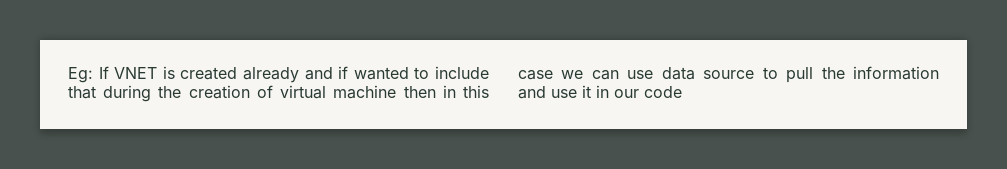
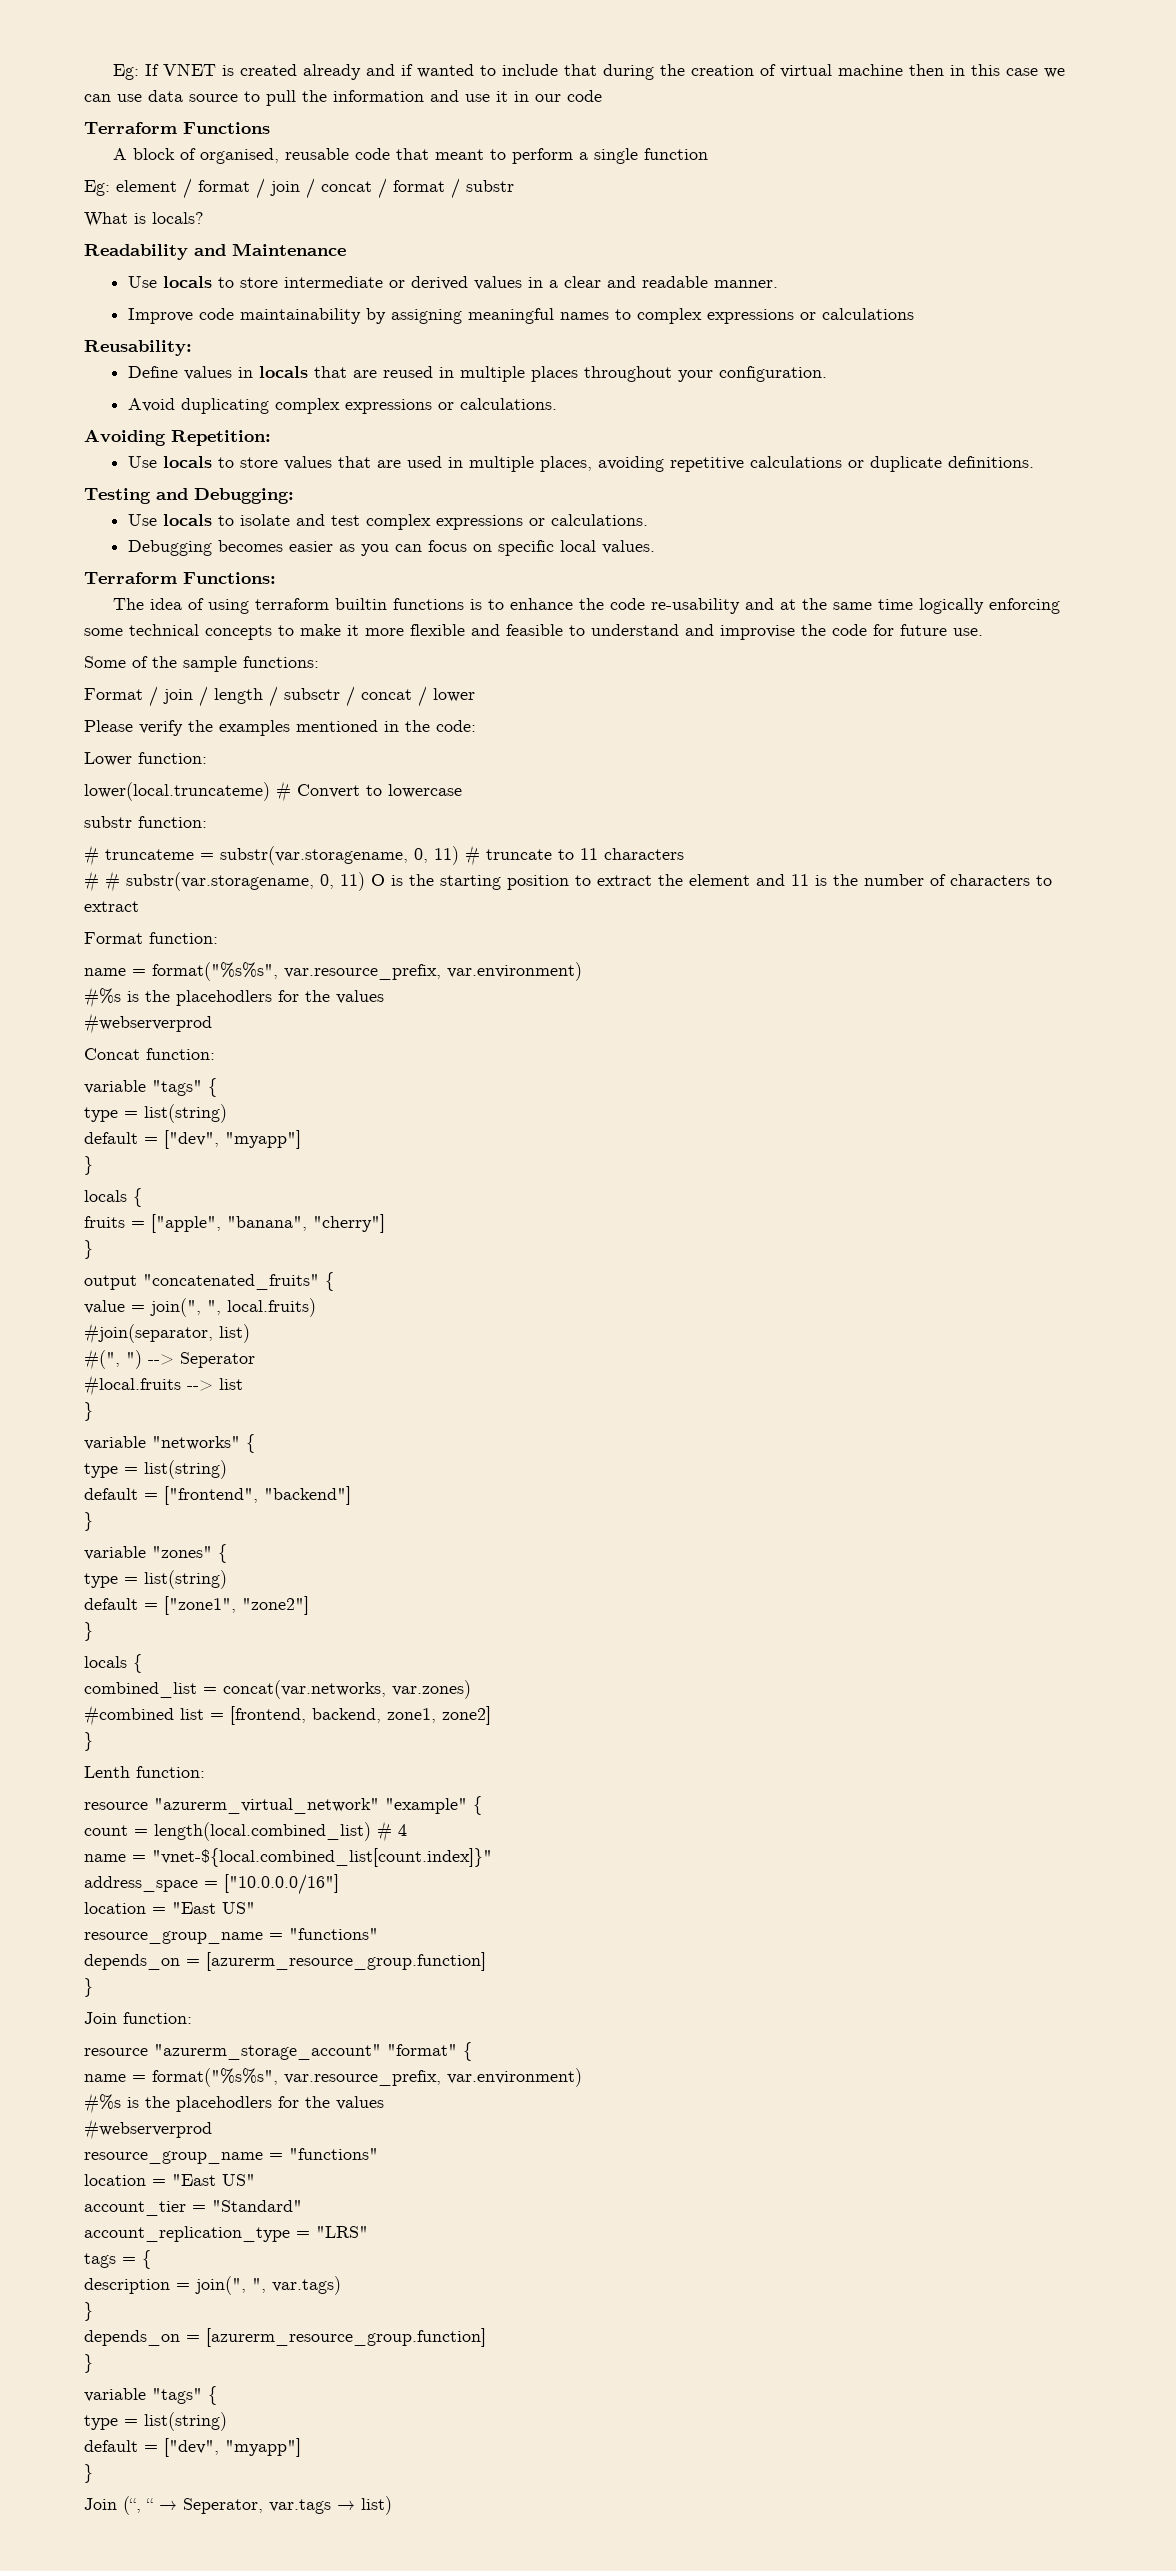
(682, 92) none -> [84,122,270,134] [112,148,708,164] [84,178,514,199] [84,212,204,227] [84,243,346,260] [128,276,779,290] [128,308,915,324] [84,340,192,356] [128,366,828,382] [128,398,558,414] [84,429,271,446] [128,456,1035,472] [84,488,294,504] [128,514,649,530] [128,540,656,556] [84,572,276,584] [112,598,1060,614] [84,624,983,640] [84,656,319,672] [84,686,475,707] [84,720,476,736] [84,752,207,766] [84,781,462,802] [84,816,207,828] [84,845,684,866] [84,871,1052,892] [84,901,139,912] [84,932,218,944] [84,962,582,981] [84,987,384,1008] [84,1013,212,1034] [84,1048,215,1060] [84,1078,217,1097] [84,1104,227,1123] [84,1130,301,1149] [84,1156,93,1175] [84,1188,142,1207] [84,1214,385,1233] [84,1240,93,1259] [84,1272,334,1291] [84,1298,316,1317] [84,1323,250,1344] [84,1349,255,1370] [84,1375,243,1396] [84,1402,93,1421] [84,1434,255,1453] [84,1460,227,1479] [84,1486,351,1505] [84,1512,93,1531] [84,1544,227,1563] [84,1570,227,1589] [84,1596,309,1615] [84,1622,93,1641] [84,1654,142,1673] [84,1680,471,1699] [84,1705,491,1726] [84,1732,93,1751] [84,1766,205,1778] [84,1796,482,1815] [84,1821,407,1842] [84,1848,492,1867] [84,1874,339,1895] [84,1902,255,1914] [84,1928,378,1944] [84,1952,486,1971] [84,1978,93,1997] [84,2012,192,2024] [84,2042,472,2061] [84,2068,582,2087] [84,2093,384,2114] [84,2119,212,2140] [84,2148,378,2164] [84,2174,255,2186] [84,2200,302,2216] [84,2226,368,2242] [84,2250,151,2269] [84,2276,341,2295] [84,2302,93,2321] [84,2328,486,2347] [84,2354,93,2373] [84,2386,217,2405] [84,2412,227,2431] [84,2438,301,2457] [84,2464,93,2483] [84,2496,392,2515] // Terraform Functions // A block of organised, reusable code that meant to perform a single function // Eg: element / format / join / concat / format / substr // What is locals? // Readability and Maintenance // Use locals to store intermediate or derived values in a clear and readable manner. // Improve code maintainability by assigning meaningful names to complex expressions or calculations // Reusability: // Define values in locals that are reused in multiple places throughout your configuration. // Avoid duplicating complex expressions or calculations. // Avoiding Repetition: // Use locals to store values that are used in multiple places, avoiding repetitive calculations or duplicate definitions. // Testing and Debugging: // Use locals to isolate and test complex expressions or calculations. // Debugging becomes easier as you can focus on specific local values. // Terraform Functions: // The idea of using terraform builtin functions is to enhance the code re-usability and at the same time logically enforcing some technical concepts to make it more flexible and feasible to understand and improvise the code for future use. // Some of the sample functions: // Format / join / length / subsctr / concat / lower // Please verify the examples mentioned in the code: // Lower function: // lower(local.truncateme) # Convert to lowercase // substr function: // # truncateme = substr(var.storagename, 0, 11) # truncate to 11 characters // # # substr(var.storagename, 0, 11) O is the starting position to extract the element and 11 is the number of characters to extract // Format function: // name = format("%s%s", var.resource_prefix, var.environment) // #%s is the placehodlers for the values // #webserverprod // Concat function: // variable "tags" { // type = list(string) // default = ["dev", "myapp"] // } // locals { // fruits = ["apple", "banana", "cherry"] // } // output "concatenated_fruits" { // value = join(", ", local.fruits) // #join(separator, list) // #(", ") --> Seperator // #local.fruits --> list // } // variable "networks" { // type = list(string) // default = ["frontend", "backend"] // } // variable "zones" { // type = list(string) // default = ["zone1", "zone2"] // } // locals { // combined_list = concat(var.networks, var.zones) // #combined list = [frontend, backend, zone1, zone2] // } // Lenth function: // resource "azurerm_virtual_network" "example" { // count = length(local.combined_list) # 4 // name = "vnet-${local.combined_list[count.index]}" // address_space = ["10.0.0.0/16"] // location = "East US" // resource_group_name = "functions" // depends_on = [azurerm_resource_group.function] // } // Join function: // resource "azurerm_storage_account" "format" { // name = format("%s%s", var.resource_prefix, var.environment) // #%s is the placehodlers for the values // #webserverprod // resource_group_name = "functions" // location = "East US" // account_tier = "Standard" // account_replication_type = "LRS" // tags = { // description = join(", ", var.tags) // } // depends_on = [azurerm_resource_group.function] // } // variable "tags" { // type = list(string) // default = ["dev", "myapp"] // } // Join (“, “ → Seperator, var.tags → list)

